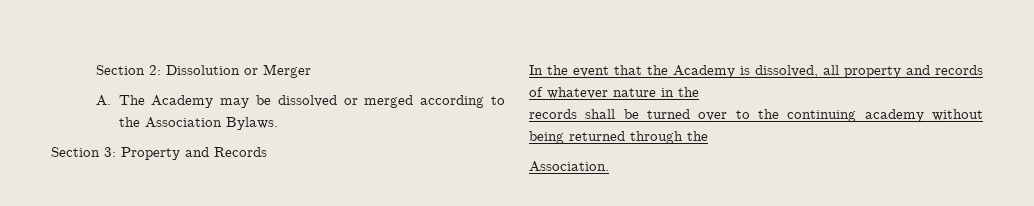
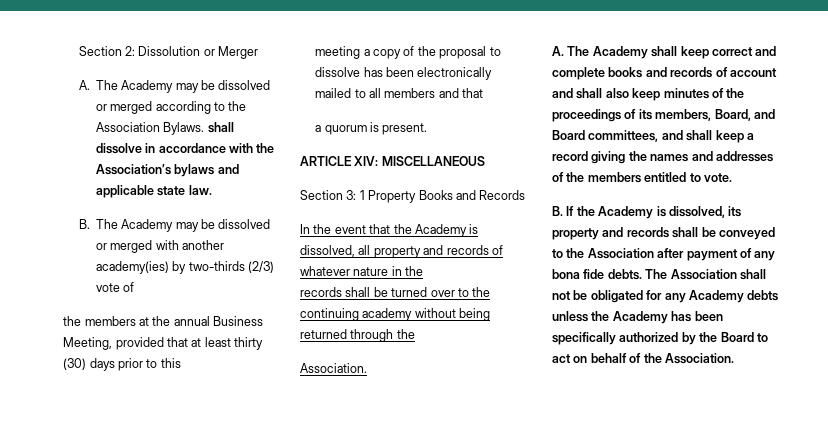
(278, 123) none -> [207,122,234,133] [95,143,275,154] [95,164,239,177] [95,185,212,198] [78,219,271,232] [95,240,224,253] [95,261,274,274] [95,282,135,292] [63,316,264,326] [63,337,264,350] [63,358,181,371] [315,46,501,59] [315,67,493,80] [315,88,484,98] [315,122,428,135] [300,156,485,166] shall dissolve in accordance with the Association’s bylaws and applicable state law. // B. The Academy may be dissolved or merged with another academy(ies) by two-thirds (2/3) vote of // the members at the annual Business Meeting, provided that at least thirty (30) days prior to this // meeting a copy of the proposal to dissolve has been electronically mailed to all members and that // a quorum is present. // ARTICLE XIV: MISCELLANEOUS
[121,147,180,160] Property -> [359,190,453,203] 1 Property Books
(609, 166) none -> [552,46,777,59] [552,67,777,80] [552,88,745,101] [552,109,775,122] [552,130,754,143] [552,151,773,164] [552,172,732,183] [552,206,742,219] [552,227,775,240] [552,248,776,261] [552,269,766,280] [552,290,779,303] [552,311,723,324] [552,332,768,345] [552,353,734,364] // A. The Academy shall keep correct and complete books and records of account and shall also keep minutes of the proceedings of its members, Board, and Board committees, and shall keep a record giving the names and addresses of the members entitled to vote. // B. If the Academy is dissolved, its property and records shall be conveyed to the Association after payment of any bona fide debts. The Association shall not be obligated for any Academy debts unless the Academy has been specifically authorized by the Board to act on behalf of the Association.

